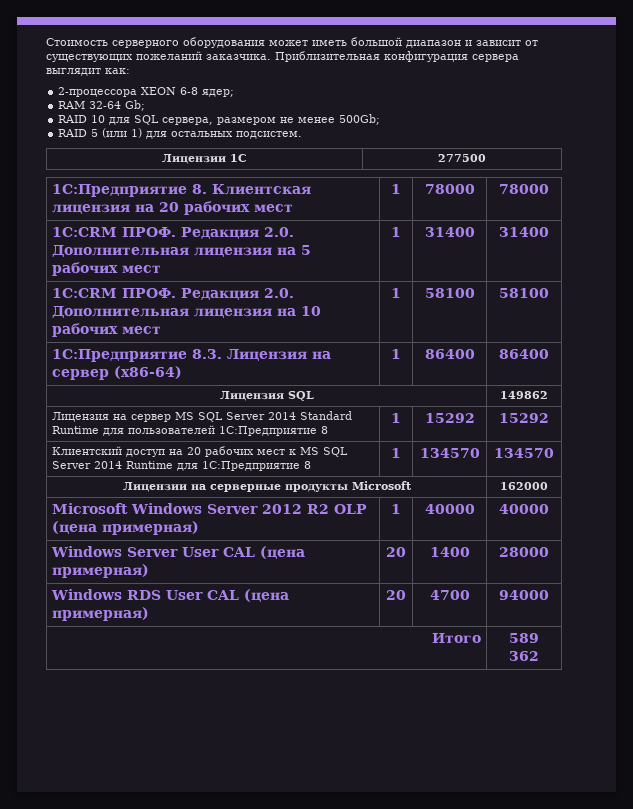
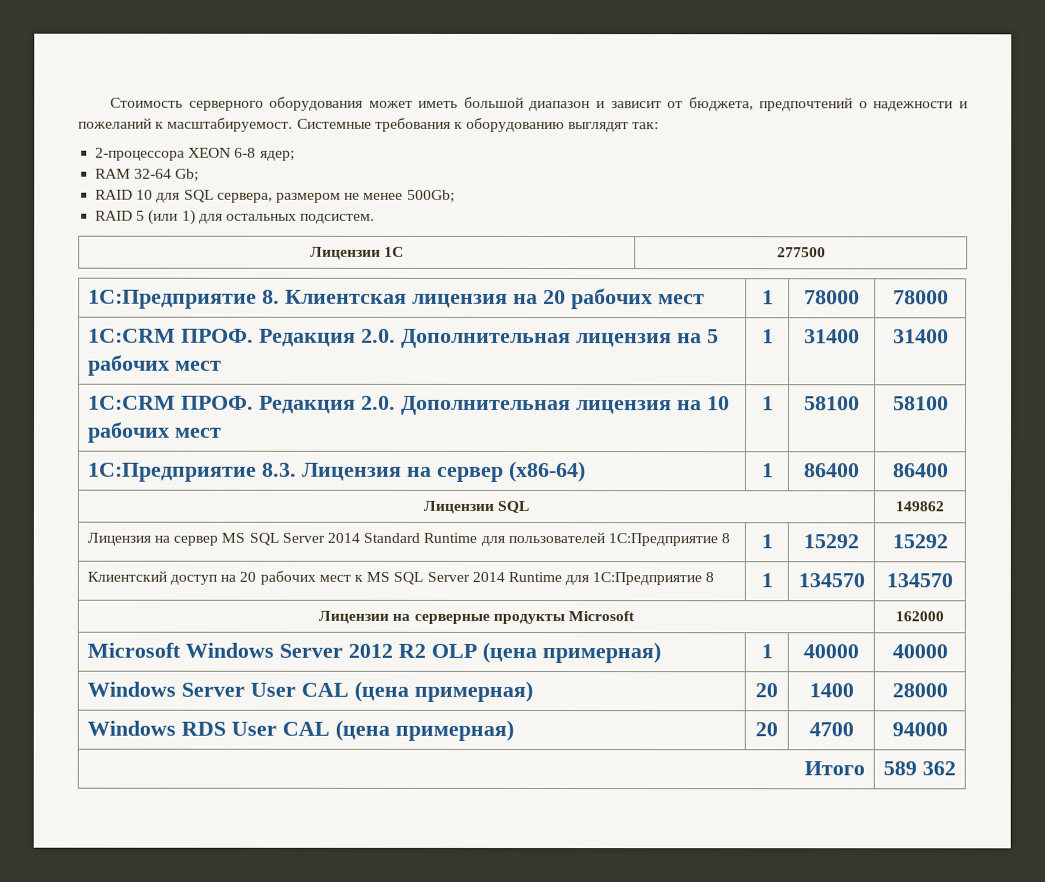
[46,51,519,62] [46,68,130,76] существующих пожеланий заказчика. Приблизительная конфигурация сервера выглядит как: -> [688,97,969,112] [78,117,660,133] бюджета, предпочтений о надежности и пожеланий к масштабируемост. Системные требования к оборудованию выглядят так:
[219,391,284,401] Лицензия -> [422,500,494,514] Лицензии

